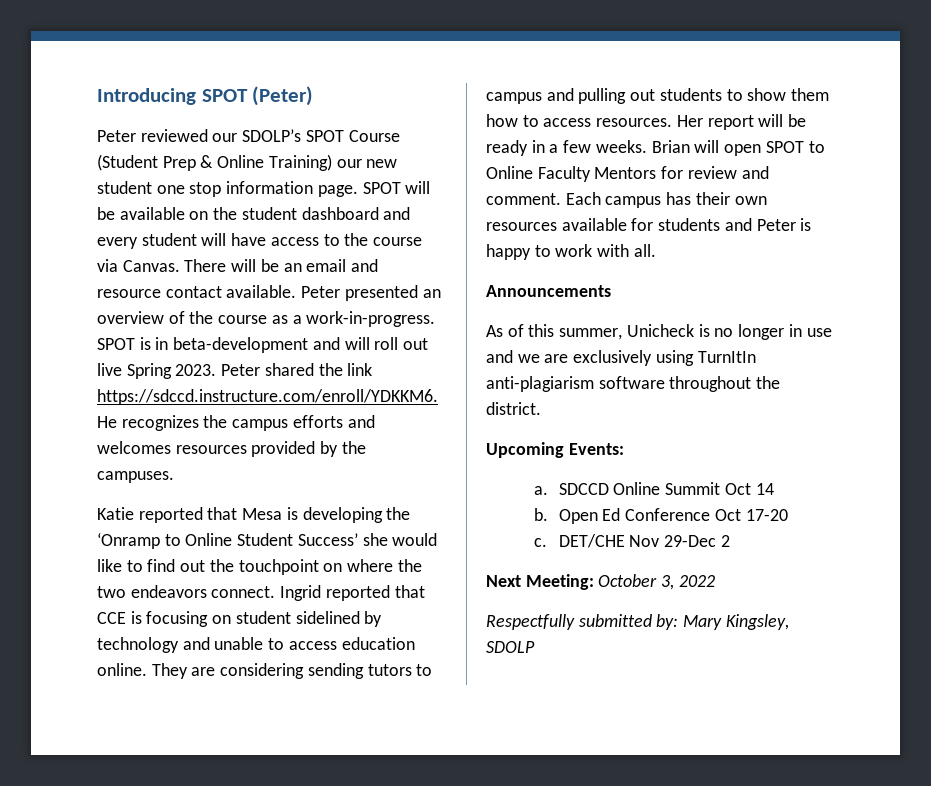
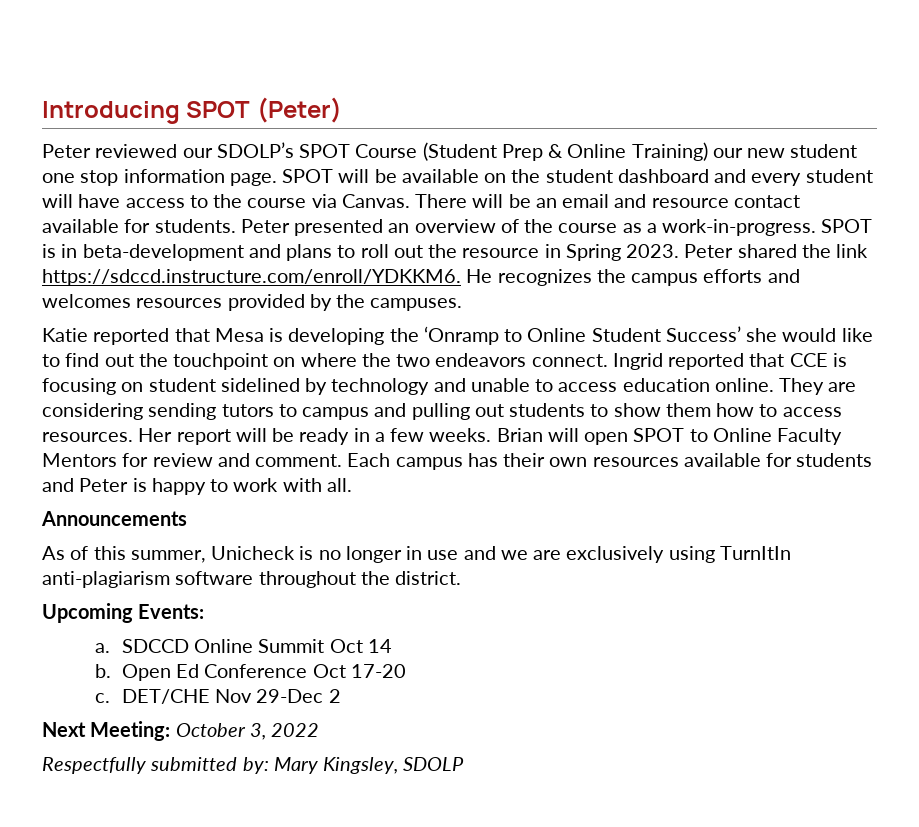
[226,285,297,298] available. -> [42,219,236,233] available for students.
[344,337,429,350] [97,363,122,376] will roll out live -> [286,244,561,261] plans to roll out the resource in

